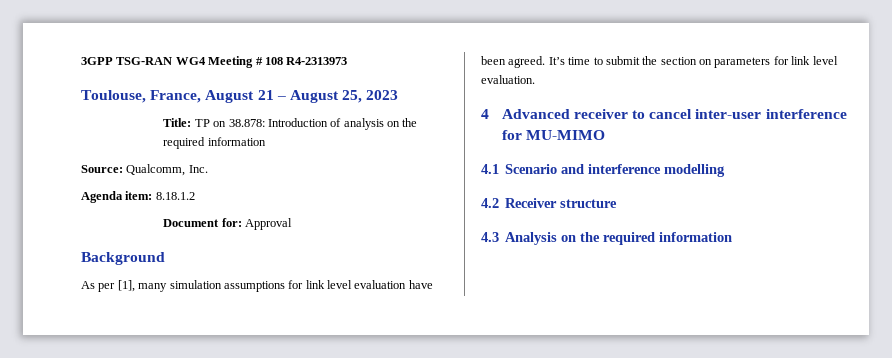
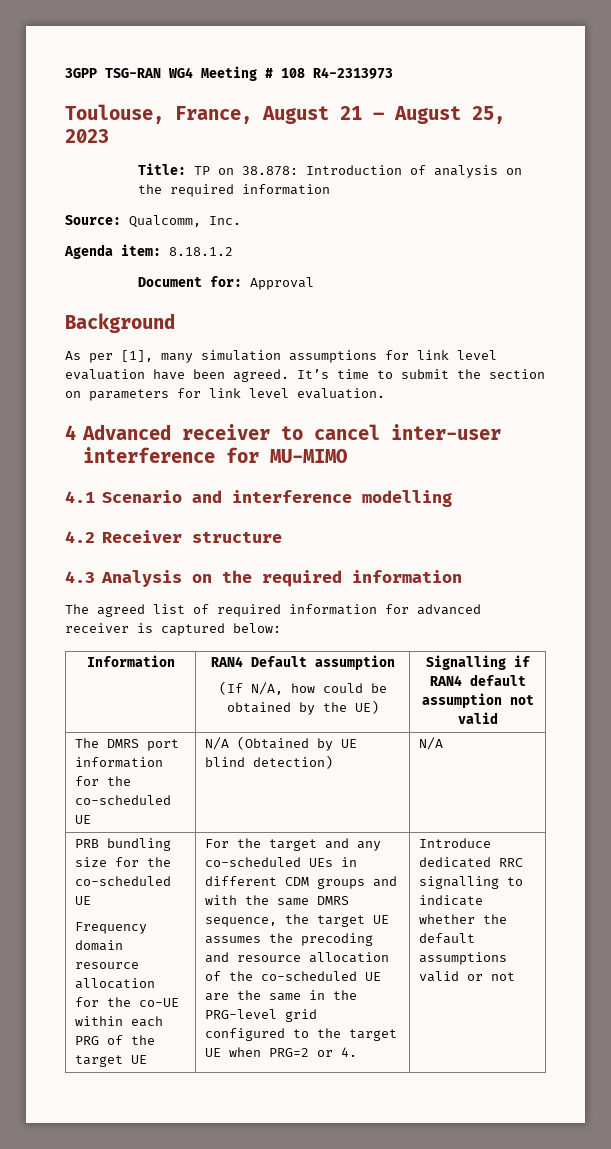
(733, 237) none -> [65,604,481,617] [65,623,281,636] [86,655,175,667] [210,655,395,670] [218,681,387,695] [226,700,379,715] [425,655,530,670] [429,674,526,686] [421,693,534,708] [457,712,498,724] [74,738,179,751] [74,757,163,768] [74,776,131,786] [74,795,171,805] [74,815,91,824] [204,736,357,751] [204,755,333,769] [418,737,443,750] [74,838,171,851] [74,857,171,867] [74,876,171,886] [74,896,91,905] [74,922,147,934] [74,940,123,951] [74,962,139,969] [74,978,155,989] [74,997,179,1007] [74,1016,163,1027] [74,1035,155,1045] [74,1055,147,1067] [204,838,381,851] [204,857,357,867] [204,876,397,889] [204,895,349,906] [204,914,389,927] [204,933,373,946] [204,952,389,963] [204,971,381,981] [204,990,357,1001] [204,1009,317,1022] [204,1028,397,1041] [204,1047,357,1057] [418,838,491,848] [418,857,523,868] [418,876,523,889] [418,895,483,906] [418,914,507,924] [418,933,475,944] [418,952,507,965] [418,971,515,982] // The agreed list of required information for advanced receiver is captured below: // Information | RAN4 Default assumption // (If N/A, how could be obtained by the UE) | Signalling if RAN4 default assumption not valid // The DMRS port information for the co-scheduled UE | N/A (Obtained by UE blind detection) | N/A // PRB bundling size for the co-scheduled UE // Frequency domain resource allocation for the co-UE within each PRG of the target UE | For the target and any co-scheduled UEs in different CDM groups and with the same DMRS sequence, the target UE assumes the precoding and resource allocation of the co-scheduled UE are the same in the PRG-level grid configured to the target UE when PRG=2 or 4. | Introduce dedicated RRC signalling to indicate whether the default assumptions valid or not

